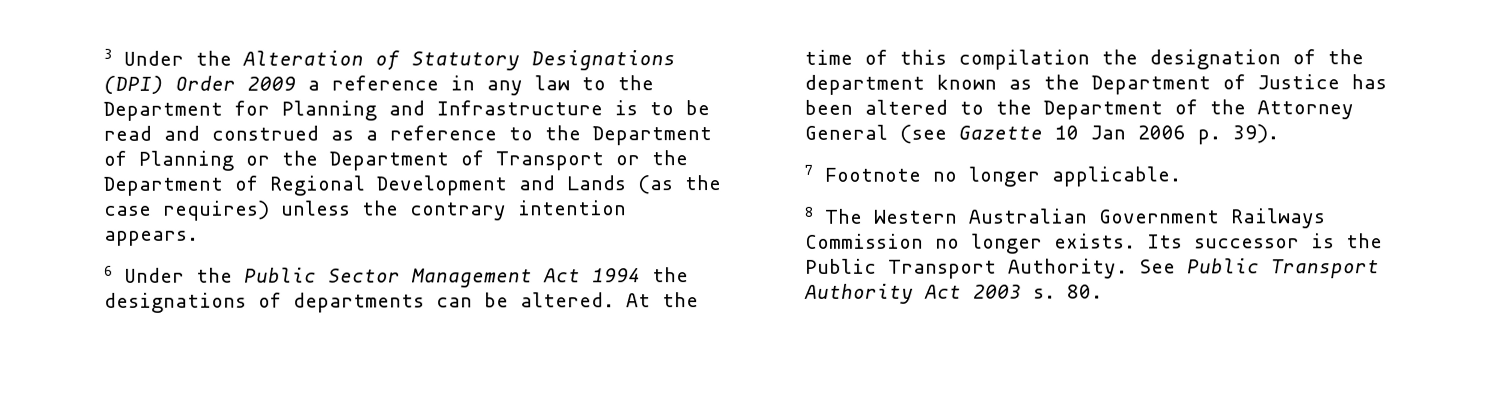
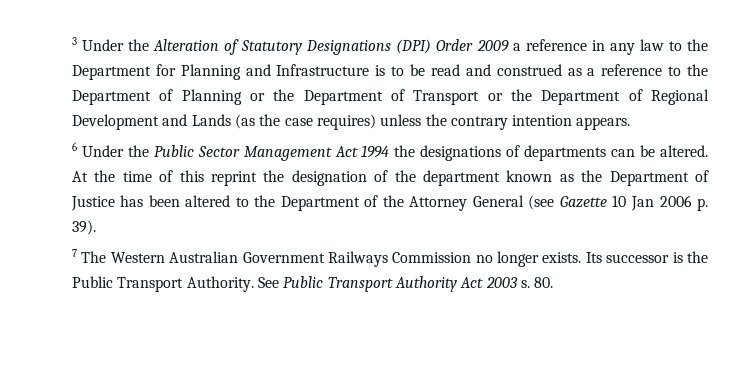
[958,49,1091,70] compilation -> [210,171,257,186] reprint
[824,166,1182,187] [804,206,815,217] Footnote no longer applicable. // 8 -> (77, 253) none

